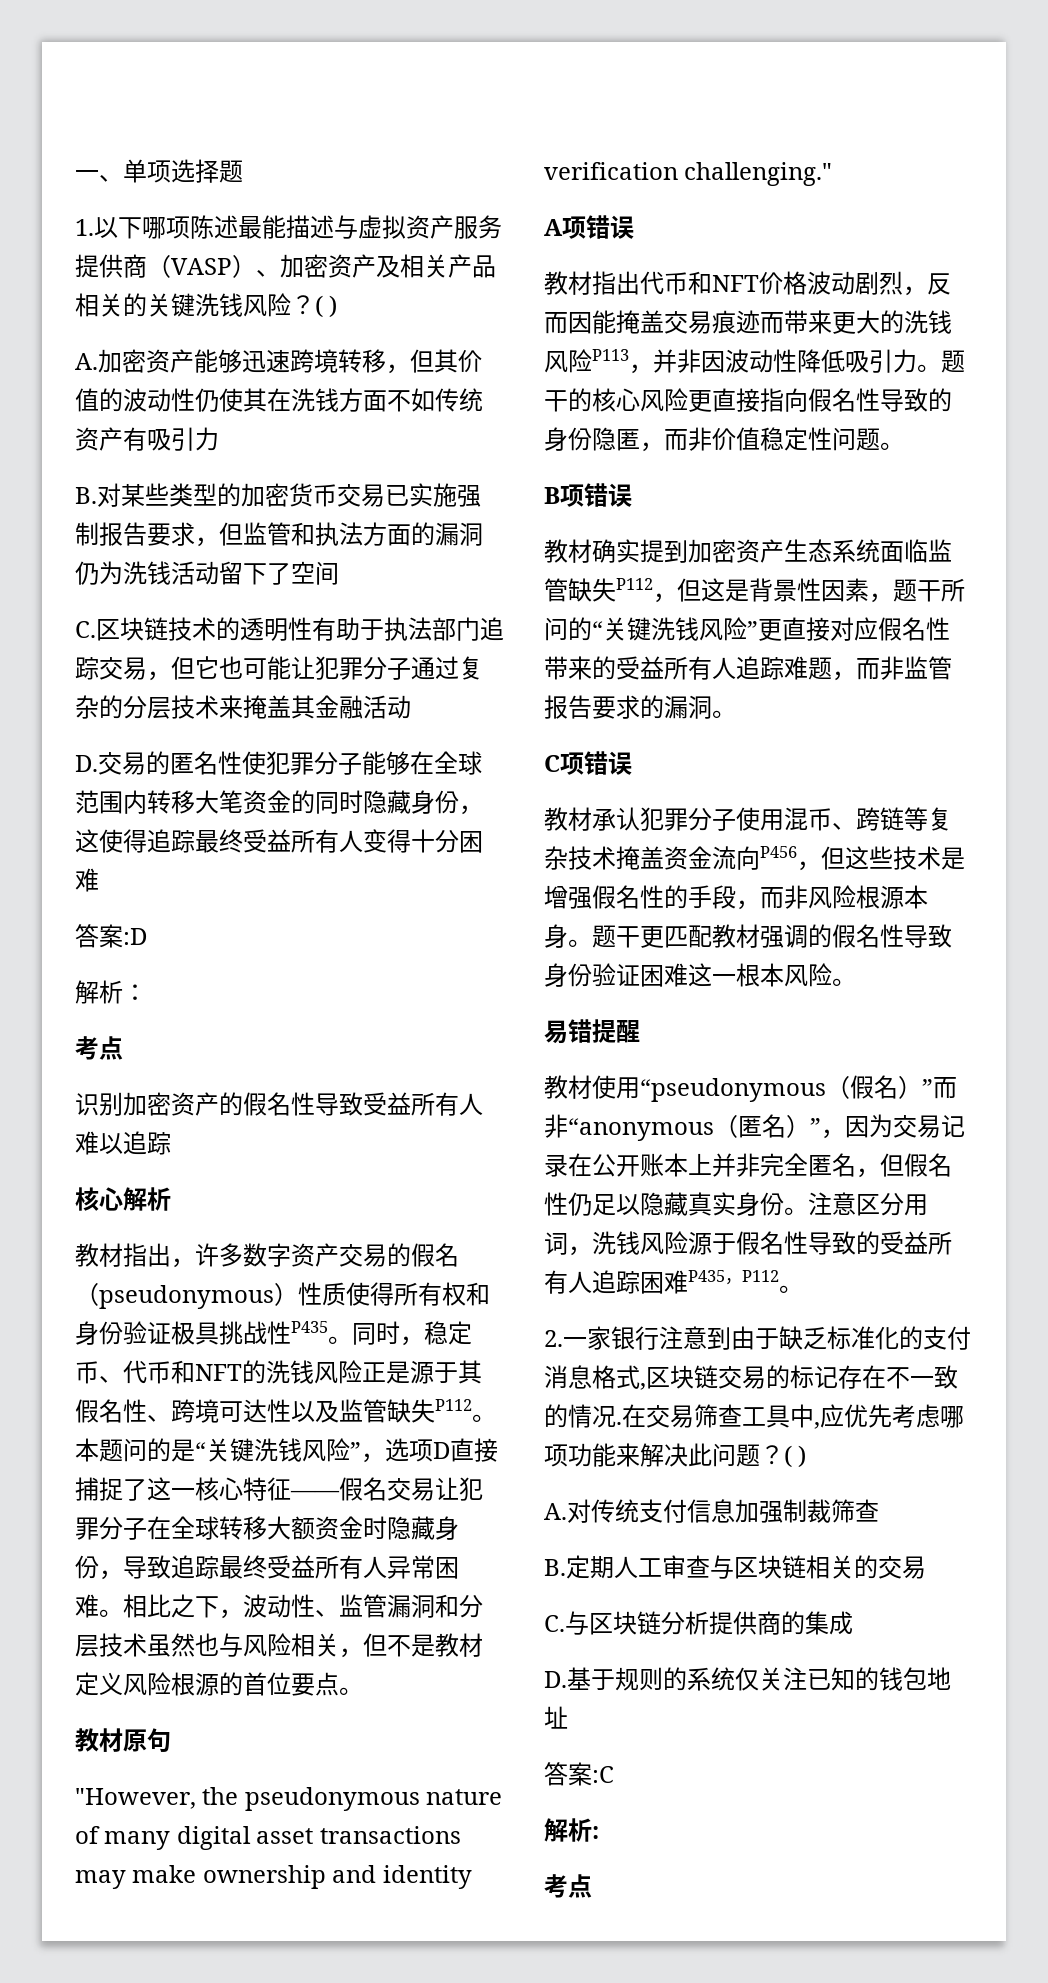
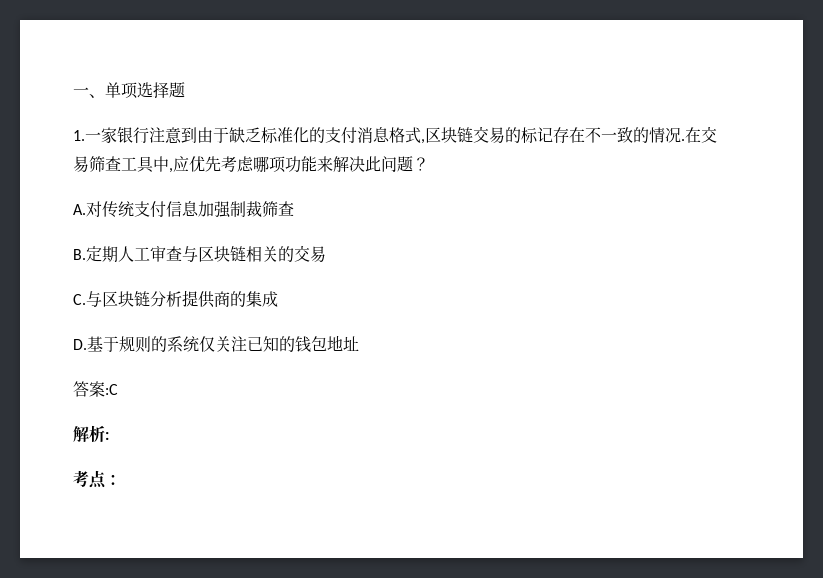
[94,215,502,239] [75,254,496,278] [75,293,338,318] [75,349,482,374] [75,388,483,412] [75,427,219,451] [75,483,481,507] [75,522,483,547] [75,561,339,585] [75,617,504,641] [75,656,483,681] [75,695,411,719] [75,751,482,775] [75,790,483,815] [75,829,483,853] [75,868,99,892] [75,924,147,948] [75,980,147,1004] [75,1036,123,1060] [75,1092,483,1116] [75,1131,171,1155] [75,1187,171,1211] [75,1243,459,1268] [75,1282,490,1309] [75,1321,328,1345] [328,1321,472,1346] [75,1360,482,1384] [75,1399,472,1423] [472,1414,496,1422] [75,1438,498,1463] [75,1477,483,1501] [75,1516,459,1540] [75,1555,459,1580] [75,1594,483,1619] [75,1633,483,1658] [75,1672,363,1696] [75,1728,171,1752] [75,1787,503,1811] [75,1826,461,1850] [75,1865,472,1889] [544,162,833,186] [544,215,634,239] [544,271,951,296] [544,310,952,334] [544,349,629,373] [629,349,965,374] [544,388,952,412] [544,427,904,452] [544,483,632,507] [544,539,952,563] [544,578,653,602] [653,578,965,603] [544,617,950,641] [544,656,952,681] [544,695,736,719] [544,751,632,775] [544,807,952,831] [544,846,797,870] [797,846,965,871] [544,885,928,910] [544,924,952,948] [544,963,856,987] [544,1019,640,1044] [544,1075,957,1102] [544,1114,965,1141] [544,1153,952,1178] [544,1192,928,1216] [544,1231,952,1256] [544,1270,779,1294] [779,1285,803,1293] [544,1330,563,1347] 以下哪项陈述最能描述与虚拟资产服务提供商（VASP）、加密资产及相关产品相关的关键洗钱风险？( ) // A.加密资产能够迅速跨境转移，但其价值的波动性仍使其在洗钱方面不如传统资产有吸引力 // B.对某些类型的加密货币交易已实施强制报告要求，但监管和执法方面的漏洞仍为洗钱活动留下了空间 // C.区块链技术的透明性有助于执法部门追踪交易，但它也可能让犯罪分子通过复杂的分层技术来掩盖其金融活动 // D.交易的匿名性使犯罪分子能够在全球范围内转移大笔资金的同时隐藏身份，这使得追踪最终受益所有人变得十分困难 // 答案:D // 解析： // 考点 // 识别加密资产的假名性导致受益所有人难以追踪 // 核心解析 // 教材指出，许多数字资产交易的假名（pseudonymous）性质使得所有权和身份验证极具挑战性P435。同时，稳定币、代币和NFT的洗钱风险正是源于其假名性、跨境可达性以及监管缺失P112。本题问的是“关键洗钱风险”，选项D直接捕捉了这一核心特征——假名交易让犯罪分子在全球转移大额资金时隐藏身份，导致追踪最终受益所有人异常困难。相比之下，波动性、监管漏洞和分层技术虽然也与风险相关，但不是教材定义风险根源的首位要点。 // 教材原句 // "However, the pseudonymous nature of many digital asset transactions may make ownership and identity verification challenging." // A项错误 // 教材指出代币和NFT价格波动剧烈，反而因能掩盖交易痕迹而带来更大的洗钱风险P113，并非因波动性降低吸引力。题干的核心风险更直接指向假名性导致的身份隐匿，而非价值稳定性问题。 // B项错误 // 教材确实提到加密资产生态系统面临监管缺失P112，但这是背景性因素，题干所问的“关键洗钱风险”更直接对应假名性带来的受益所有人追踪难题，而非监管报告要求的漏洞。 // C项错误 // 教材承认犯罪分子使用混币、跨链等复杂技术掩盖资金流向P456，但这些技术是增强假名性的手段，而非风险根源本身。题干更匹配教材强调的假名性导致身份验证困难这一根本风险。 // 易错提醒 // 教材使用“pseudonymous（假名）”而非“anonymous（匿名）”，因为交易记录在公开账本上并非完全匿名，但假名性仍足以隐藏真实身份。注意区分用词，洗钱风险源于假名性导致的受益所有人追踪困难P435，P112。 // 2. -> (85, 135) none
[784,1445,807,1468] ( ) -> (429, 164) none
(592, 1886) none -> [105,474,121,485] ：

